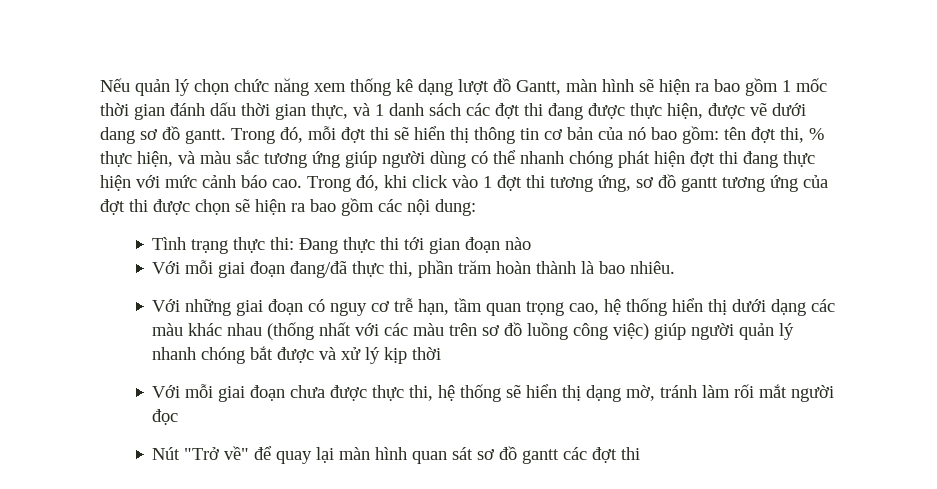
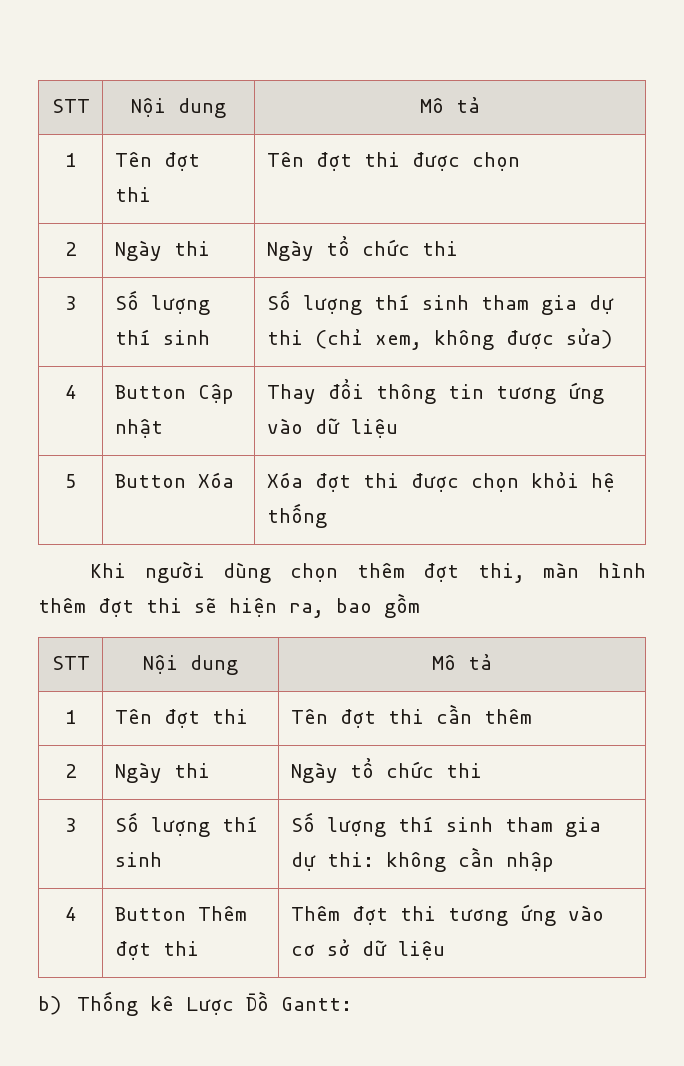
[100,78,827,96] [100,102,806,120] [100,126,824,144] [100,150,815,168] [100,174,828,192] [100,198,476,216] [152,237,532,254] [152,260,676,278] [152,298,836,316] [152,322,795,340] [152,346,442,364] [152,384,835,402] [152,409,179,425] [152,446,641,464] Nếu quản lý chọn chức năng xem thống kê dạng lượt đồ Gantt, màn hình sẽ hiện ra bao gồm 1 mốc thời gian đánh dấu thời gian thực, và 1 danh sách các đợt thi đang được thực hiện, được vẽ dưới dang sơ đồ gantt. Trong đó, mỗi đợt thi sẽ hiển thị thông tin cơ bản của nó bao gồm: tên đợt thi, % thực hiện, và màu sắc tương ứng giúp người dùng có thể nhanh chóng phát hiện đợt thi đang thực hiện với mức cảnh báo cao. Trong đó, khi click vào 1 đợt thi tương ứng, sơ đồ gantt tương ứng của đợt thi được chọn sẽ hiện ra bao gồm các nội dung: // Tình trạng thực thi: Đang thực thi tới gian đoạn nào // Với mỗi giai đoạn đang/đã thực thi, phần trăm hoàn thành là bao nhiêu. // Với những giai đoạn có nguy cơ trễ hạn, tầm quan trọng cao, hệ thống hiển thị dưới dạng các màu khác nhau (thống nhất với các màu trên sơ đồ luồng công việc) giúp người quản lý nhanh chóng bắt được và xử lý kịp thời // Với mỗi giai đoạn chưa được thực thi, hệ thống sẽ hiển thị dạng mờ, tránh làm rối mắt người đọc // Nút "Trở về" để quay lại màn hình quan sát sơ đồ gantt các đợt thi -> [51,99,90,113] [131,98,226,118] [420,97,480,113] [64,153,77,167] [114,152,200,171] [114,187,151,202] [266,152,520,171] [64,242,77,256] [114,240,210,261] [266,236,458,261] [64,296,77,310] [114,290,210,315] [114,329,210,345] [266,290,614,315] [266,328,612,350] [64,385,77,399] [114,384,234,404] [114,419,163,438] [266,379,604,404] [266,418,398,438] [64,474,77,488] [114,472,234,488] [266,472,615,492] [266,503,327,528] [90,561,646,583] [38,593,420,618] [51,656,90,670] [143,655,238,675] [432,654,492,670] [64,710,77,724] [114,709,248,728] [290,704,532,728] [64,764,77,778] [114,762,210,783] [290,758,482,783] [64,818,77,832] [114,812,258,837] [114,852,162,867] [290,812,601,837] [290,847,554,872] [64,907,77,921] [114,906,247,921] [114,941,199,960] [290,904,604,926] [290,939,445,960] [38,991,352,1016] STT | Nội dung | Mô tả // 1 | Tên đợt thi | Tên đợt thi được chọn // 2 | Ngày thi | Ngày tổ chức thi // 3 | Số lượng thí sinh | Số lượng thí sinh tham gia dự thi (chỉ xem, không được sửa) // 4 | Button Cập nhật | Thay đổi thông tin tương ứng vào dữ liệu // 5 | Button Xóa | Xóa đợt thi được chọn khỏi hệ thống // Khi người dùng chọn thêm đợt thi, màn hình thêm đợt thi sẽ hiện ra, bao gồm // STT | Nội dung | Mô tả // 1 | Tên đợt thi | Tên đợt thi cần thêm // 2 | Ngày thi | Ngày tổ chức thi // 3 | Số lượng thí sinh | Số lượng thí sinh tham gia dự thi: không cần nhập // 4 | Button Thêm đợt thi | Thêm đợt thi tương ứng vào cơ sở dữ liệu // b) Thống kê Lược Đồ Gantt:

